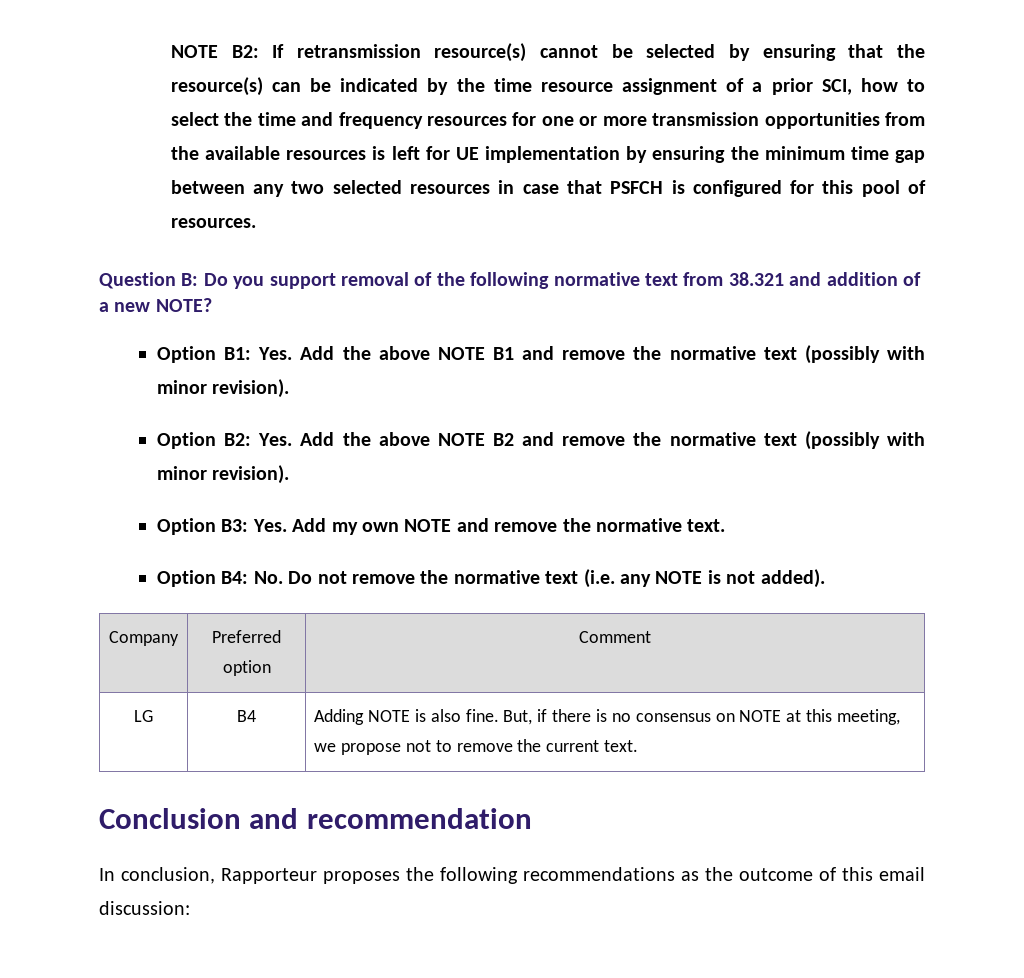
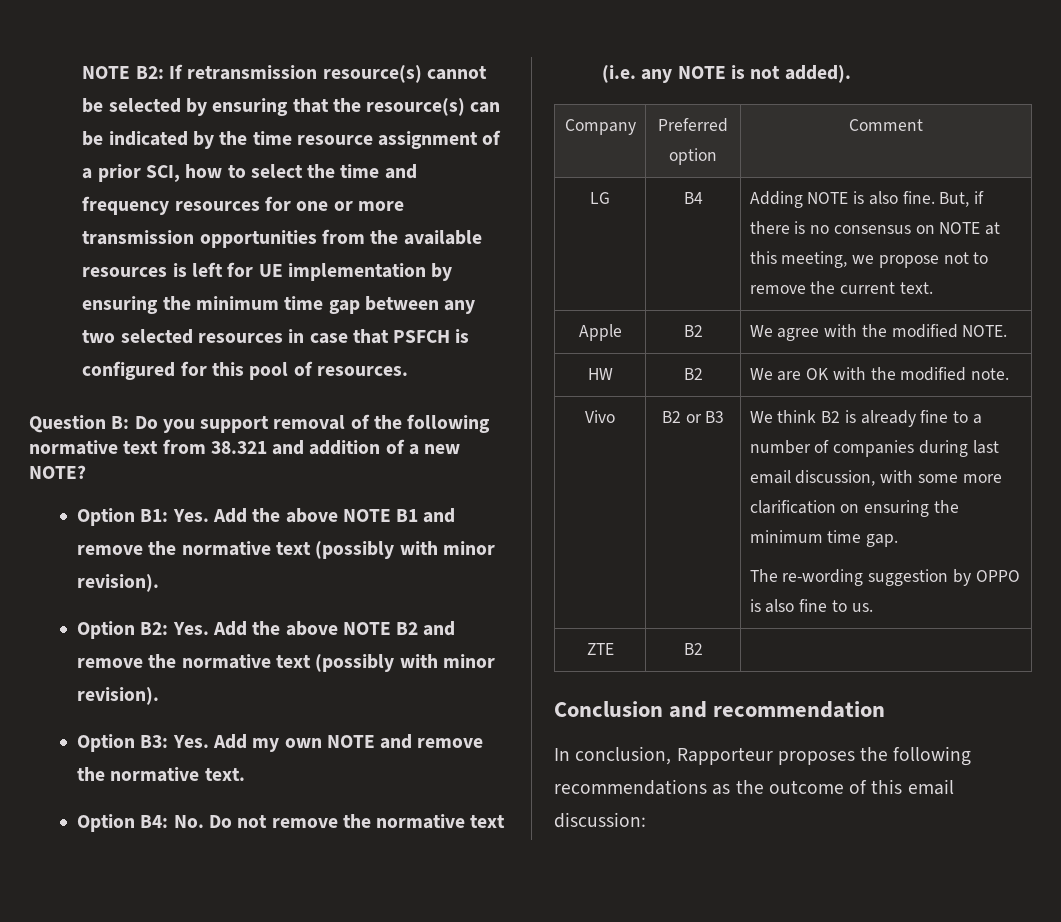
(639, 746) none -> [578,324,622,341] [683,325,703,337] [749,324,1008,341] [587,368,613,380] [683,368,703,380] [749,367,1009,381] [585,410,615,423] [661,411,725,423] [749,410,982,427] [749,440,999,457] [749,470,1002,486] [749,500,959,517] [749,530,899,547] [749,569,1020,586] [749,599,873,613] [586,643,614,655] [683,643,703,655] // Apple | B2 | We agree with the modified NOTE. // HW | B2 | We are OK with the modified note. // Vivo | B2 or B3 | We think B2 is already fine to a number of companies during last email discussion, with some more clarification on ensuring the minimum time gap. // The re-wording suggestion by OPPO is also fine to us. // ZTE | B2 |

